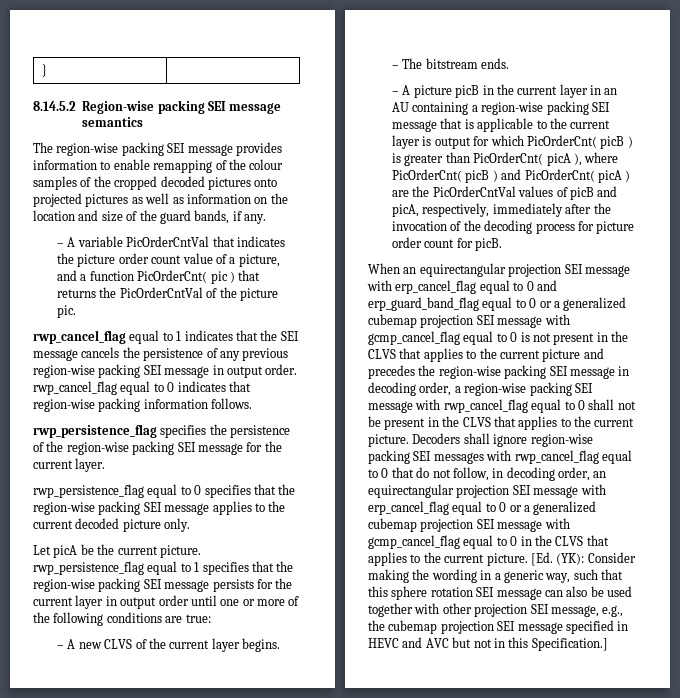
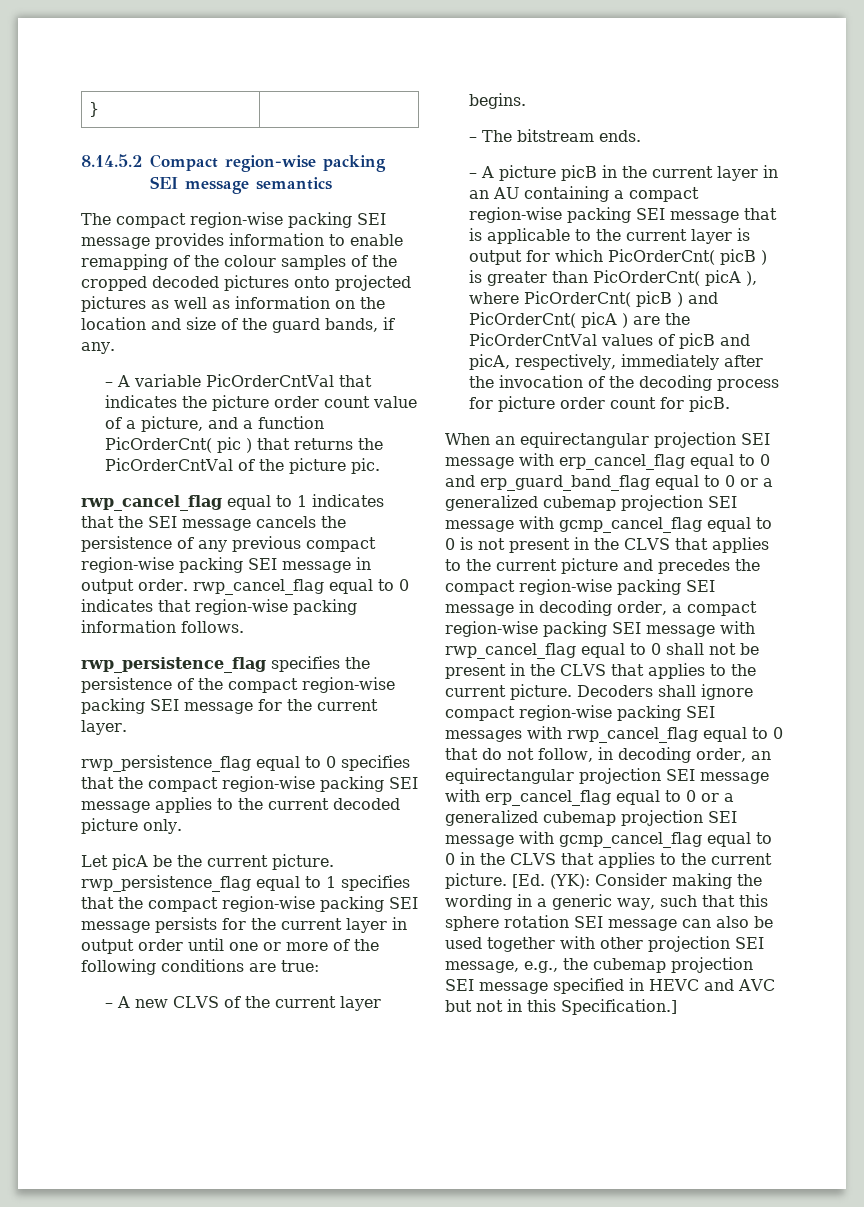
[82,101,155,114] Region-wise -> [150,154,316,172] Compact region-wise
(53, 147) none -> [116,213,186,228] compact
(289, 354) none -> [306,537,376,552] compact
(64, 446) none -> [228,678,298,693] compact
(296, 489) none -> [148,777,218,792] compact
(294, 566) none -> [148,897,218,912] compact
(478, 108) none -> [629,187,700,202] compact
(436, 370) none -> [445,580,515,595] compact
(461, 389) none -> [686,601,757,616] compact
(528, 440) none -> [445,706,515,721] compact

